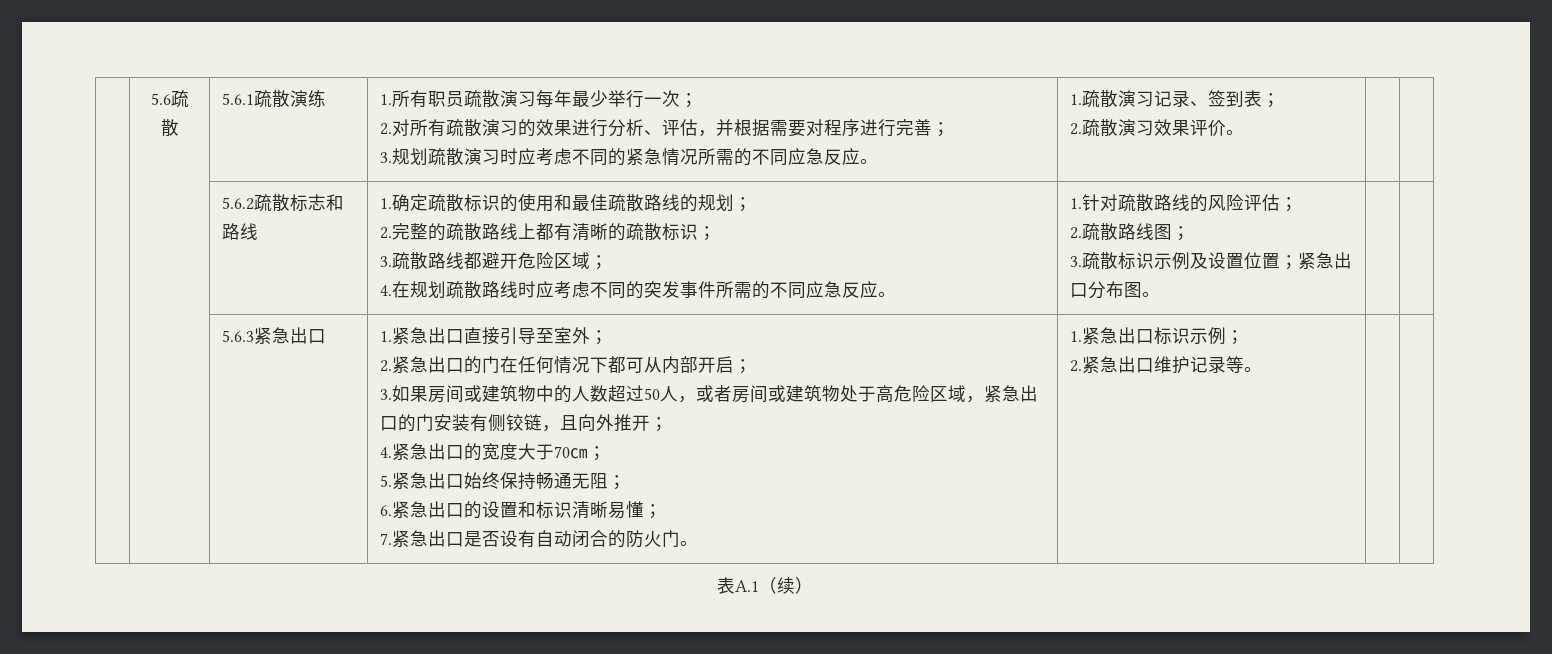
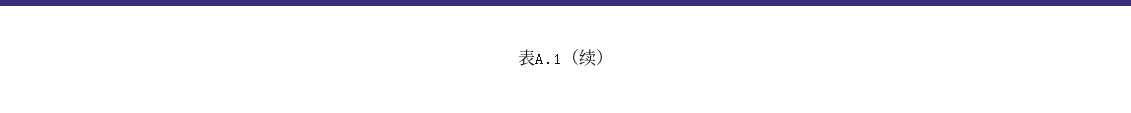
[150,90,189,108] [160,119,179,137] [221,90,326,108] [379,90,698,108] [379,119,950,137] [379,148,878,166] [1069,90,1280,108] [1069,119,1244,137] [221,194,344,212] [221,223,258,240] [379,193,752,212] [379,223,716,241] [379,252,608,270] [379,281,896,299] [1069,194,1298,212] [1069,223,1190,241] [1069,252,1352,270] [1069,281,1160,299] [221,327,326,344] [379,327,608,345] [379,356,752,374] [379,385,1038,403] [379,414,668,432] [379,443,606,461] [379,472,626,490] [379,501,662,519] [379,530,698,548] [1069,327,1244,345] [1069,356,1262,374] | 5.6疏散 | 5.6.1疏散演练 | 1.所有职员疏散演习每年最少举行一次； // 2.对所有疏散演习的效果进行分析、评估，并根据需要对程序进行完善； // 3.规划疏散演习时应考虑不同的紧急情况所需的不同应急反应。 | 1.疏散演习记录、签到表； // 2.疏散演习效果评价。 | | // | | 5.6.2疏散标志和路线 | 1.确定疏散标识的使用和最佳疏散路线的规划； // 2.完整的疏散路线上都有清晰的疏散标识； // 3.疏散路线都避开危险区域； // 4.在规划疏散路线时应考虑不同的突发事件所需的不同应急反应。 | 1.针对疏散路线的风险评估； // 2.疏散路线图； // 3.疏散标识示例及设置位置；紧急出口分布图。 | | // | | 5.6.3紧急出口 | 1.紧急出口直接引导至室外； // 2.紧急出口的门在任何情况下都可从内部开启； // 3.如果房间或建筑物中的人数超过50人，或者房间或建筑物处于高危险区域，紧急出口的门安装有侧铰链，且向外推开； // 4.紧急出口的宽度大于70㎝； // 5.紧急出口始终保持畅通无阻； // 6.紧急出口的设置和标识清晰易懂； // 7.紧急出口是否设有自动闭合的防火门。 | 1.紧急出口标识示例； // 2.紧急出口维护记录等。 | | // -> (518, 57) none

